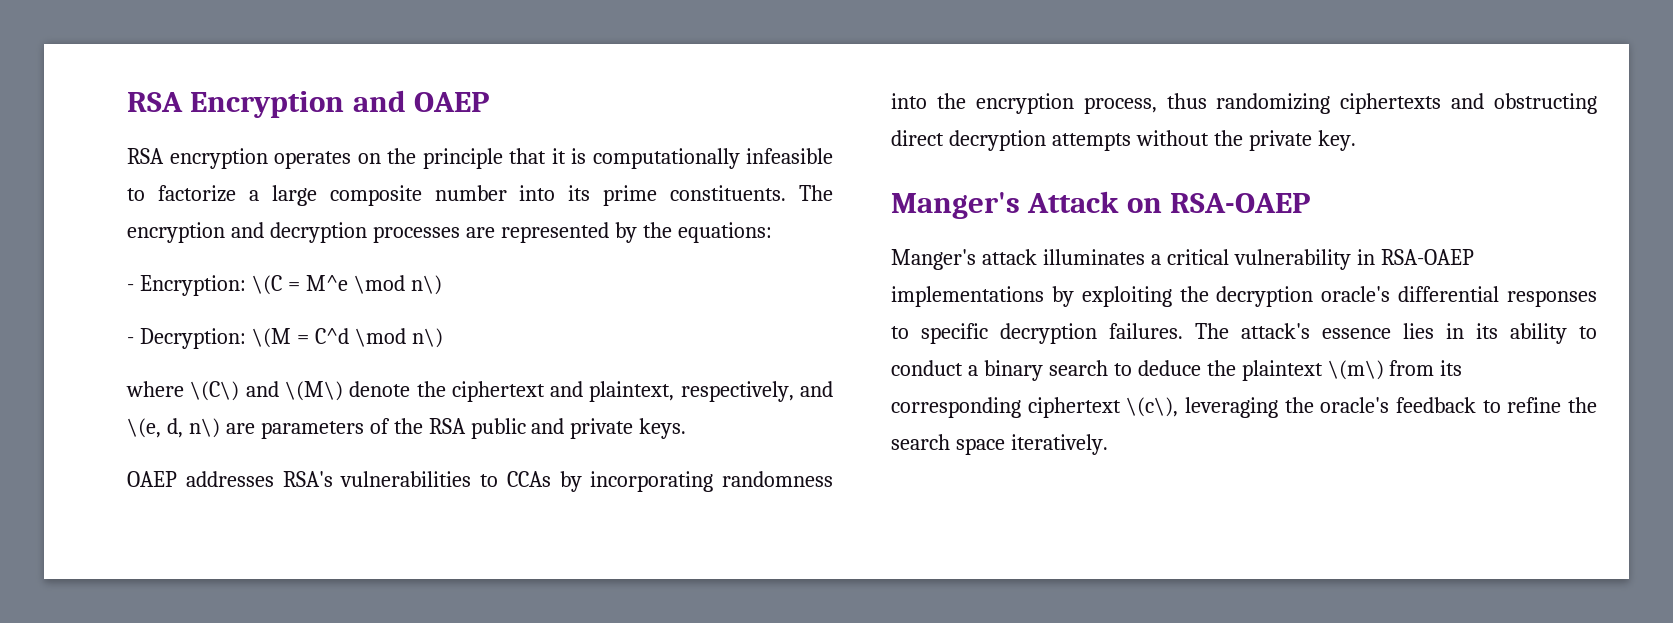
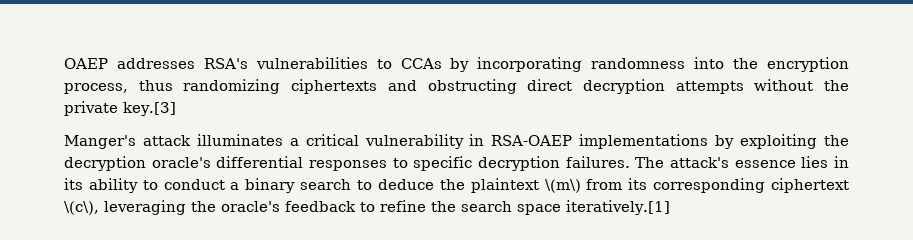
[127,90,490,118] [127,148,833,169] [127,185,833,206] [127,222,772,243] [127,275,442,296] [127,328,443,349] [126,381,833,402] [127,418,687,439] RSA Encryption and OAEP // RSA encryption operates on the principle that it is computationally infeasible to factorize a large composite number into its prime constituents. The encryption and decryption processes are represented by the equations: // - Encryption: \(C = M^e \mod n\) // - Decryption: \(M = C^d \mod n\) // where \(C\) and \(M\) denote the ciphertext and plaintext, respectively, and \(e, d, n\) are parameters of the RSA public and private keys. // -> (64, 63) none
[1317,130,1356,151] [891,191,1311,219] key. // Manger's Attack on RSA-OAEP -> [123,102,176,116] key.[3]
[1010,434,1108,455] iteratively. -> [566,200,670,215] iteratively.[1]

